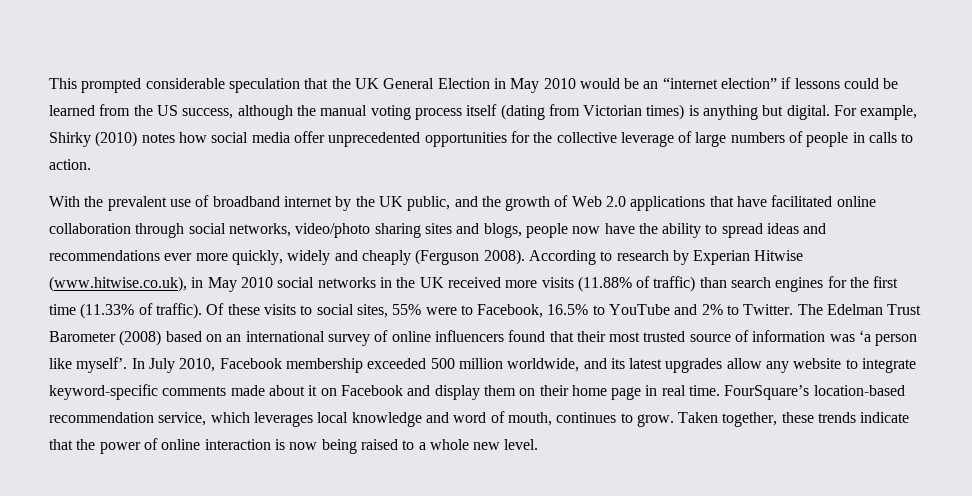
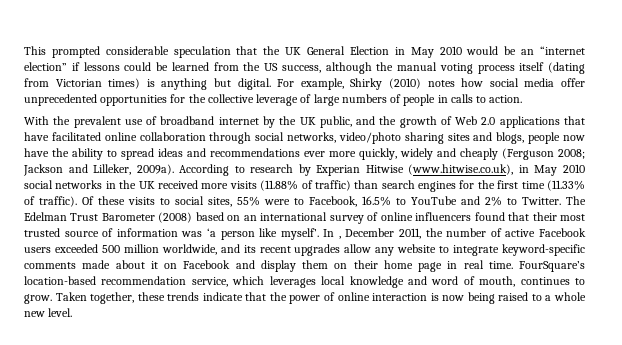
[483,249,525,265] 2008). -> [558,149,585,159] [23,164,174,176] 2008; Jackson and Lilleker, 2009a).
[148,358,363,373] July 2010, Facebook membership -> [338,228,586,239] [24,247,51,253] , December 2011, the number of active Facebook users
[629,358,663,369] latest -> [259,246,291,253] recent

